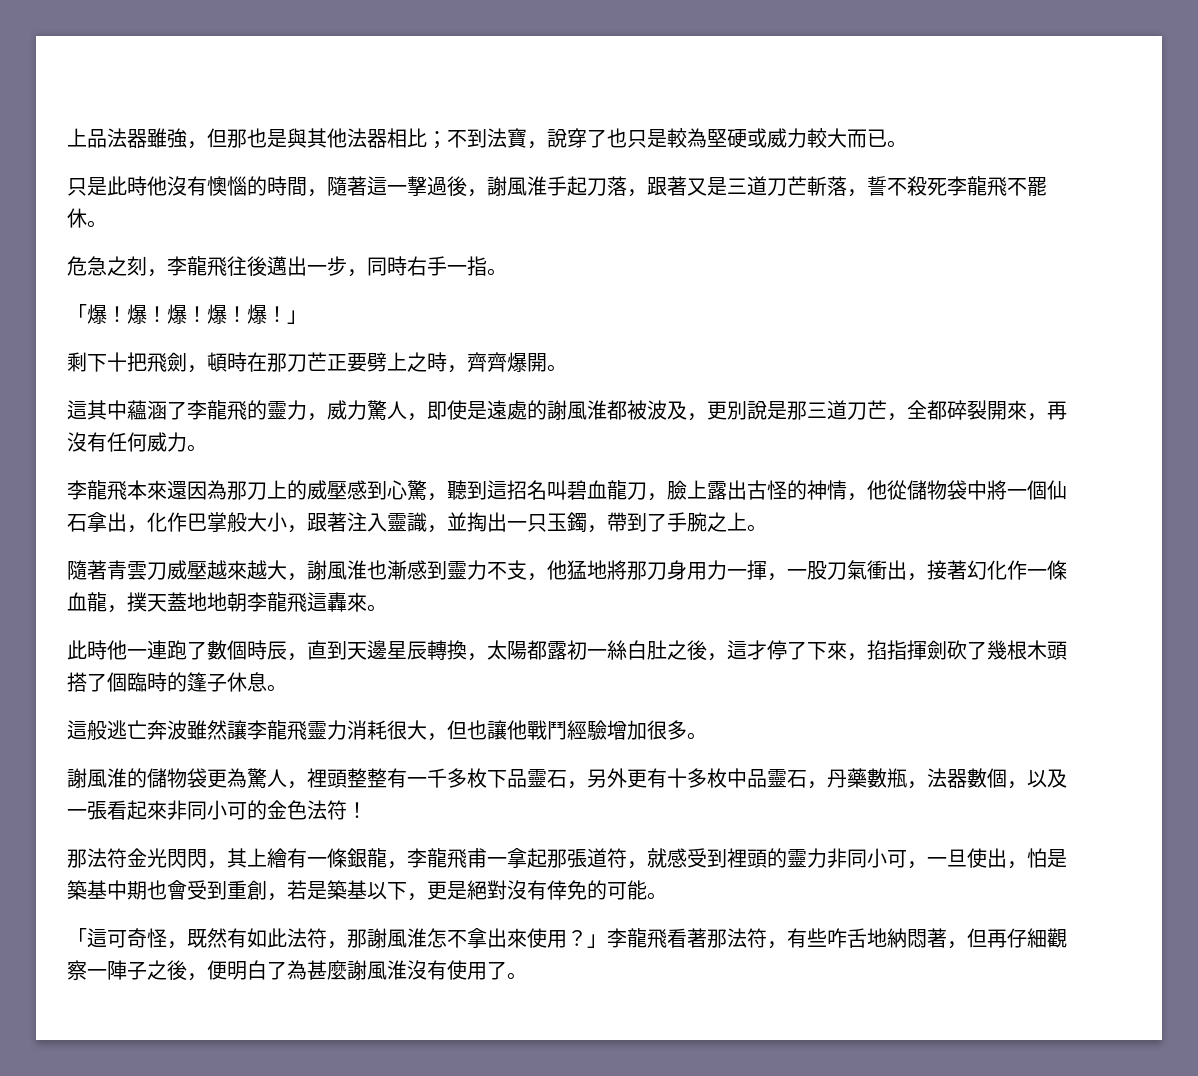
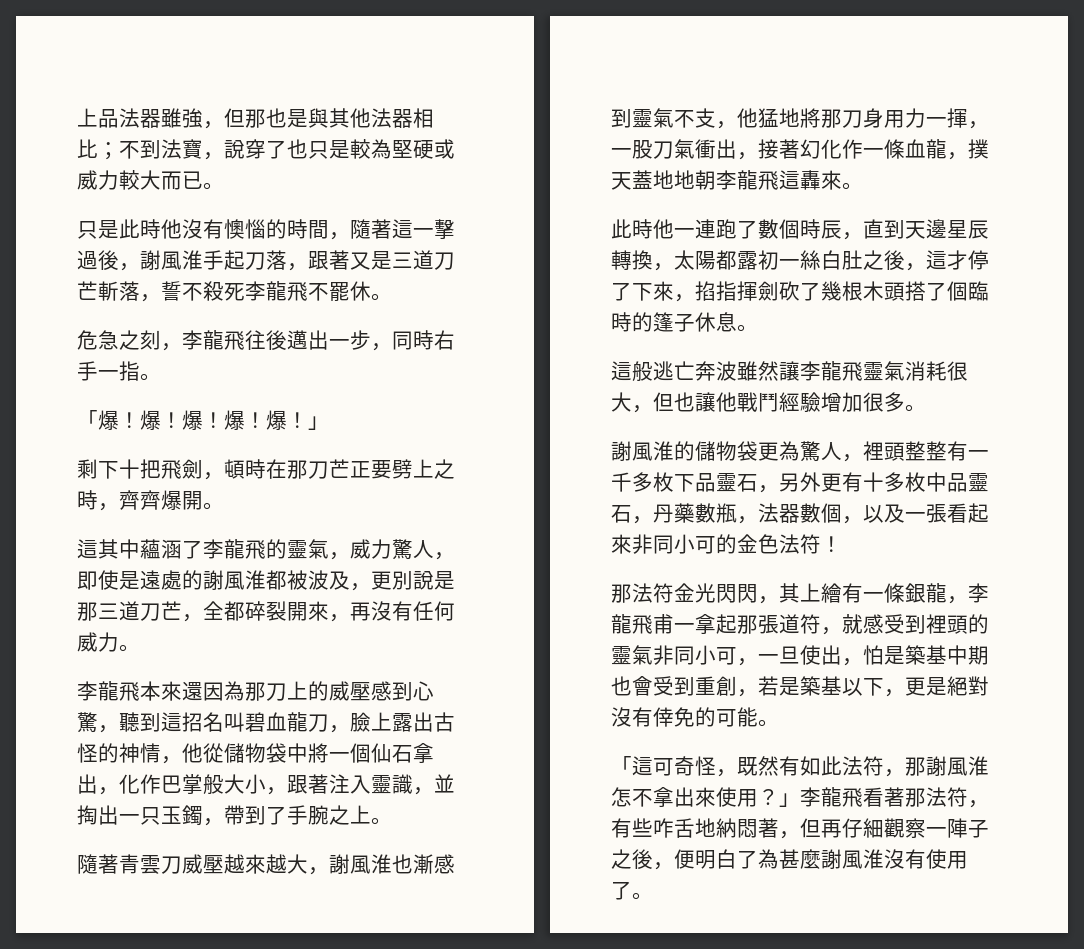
[287,400,307,420] 力 -> [308,539,329,559] 氣
[467,560,487,580] 力 -> [653,108,674,128] 氣
[327,720,347,740] 力 -> [884,361,905,381] 氣
[807,848,827,868] 力 -> [632,645,653,665] 氣

